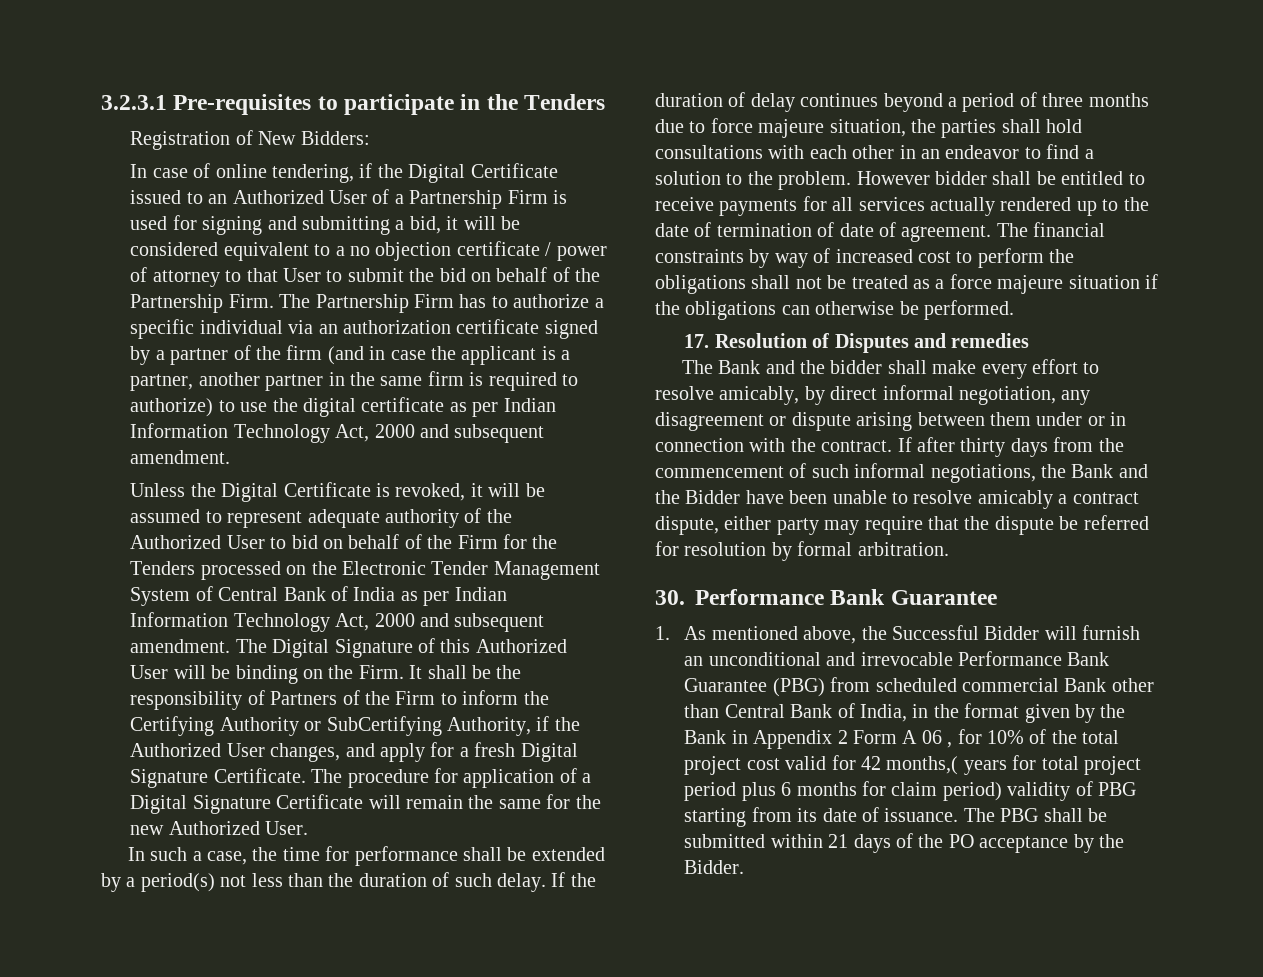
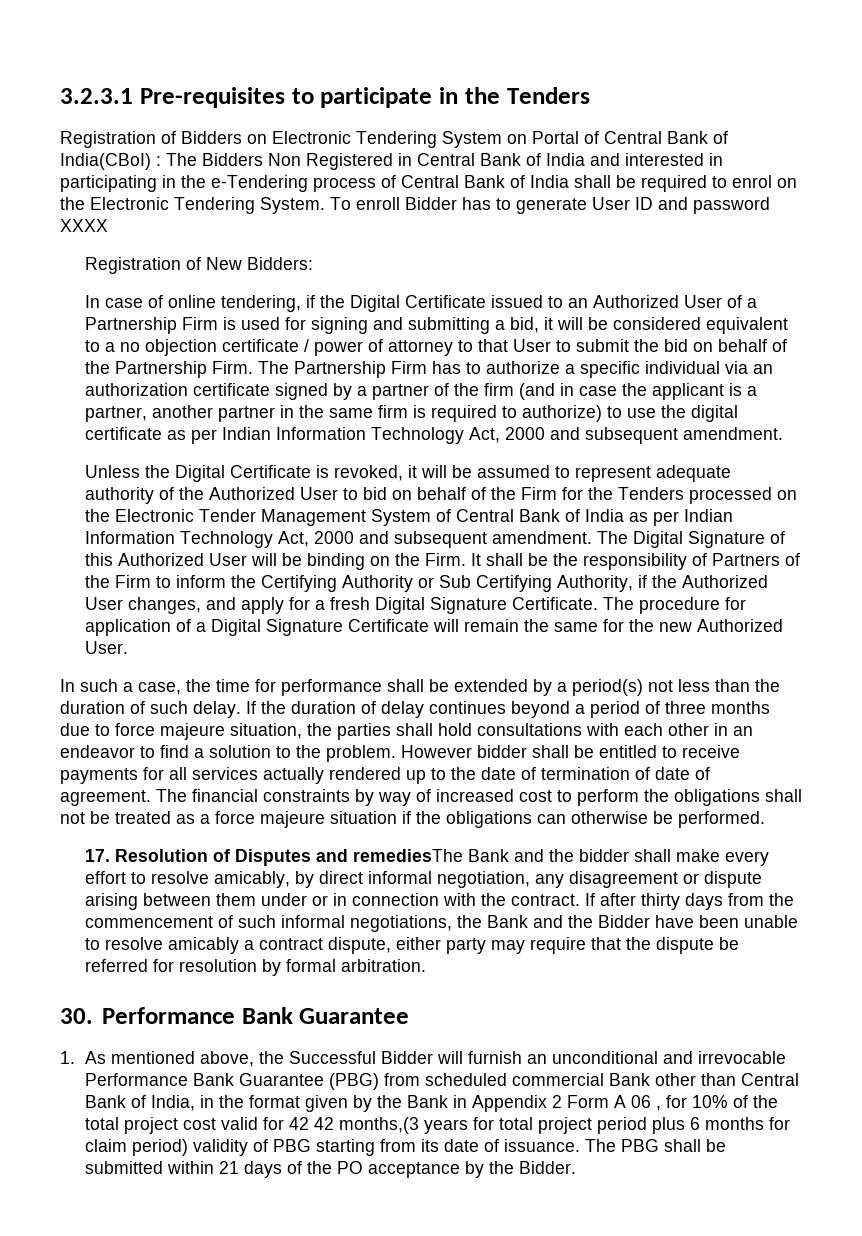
(606, 102) none -> [60,131,728,148] [60,153,723,170] [60,175,797,192] [60,197,770,214] [60,219,108,232] // Registration of Bidders on Electronic Tendering System on Portal of Central Bank of India(CBoI) : The Bidders Non Registered in Central Bank of India and interested in participating in the e-Tendering process of Central Bank of India shall be required to enrol on the Electronic Tendering System. To enroll Bidder has to generate User ID and password XXXX
[326,716,442,736] SubCertifying -> [439,575,553,592] Sub Certifying
[951,333,1030,348] [681,360,713,374] remedies // The -> [353,849,464,862] remediesThe
[886,756,959,775] months,( -> [314,1117,420,1134] 42 months,(3

